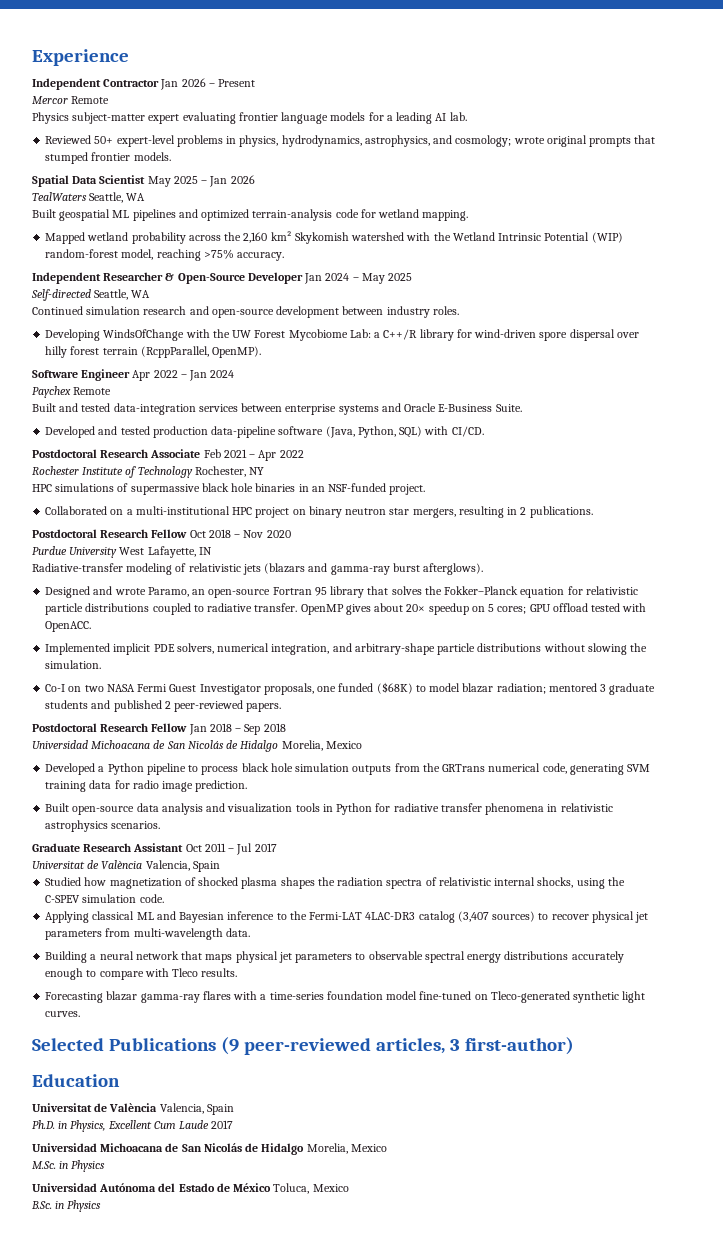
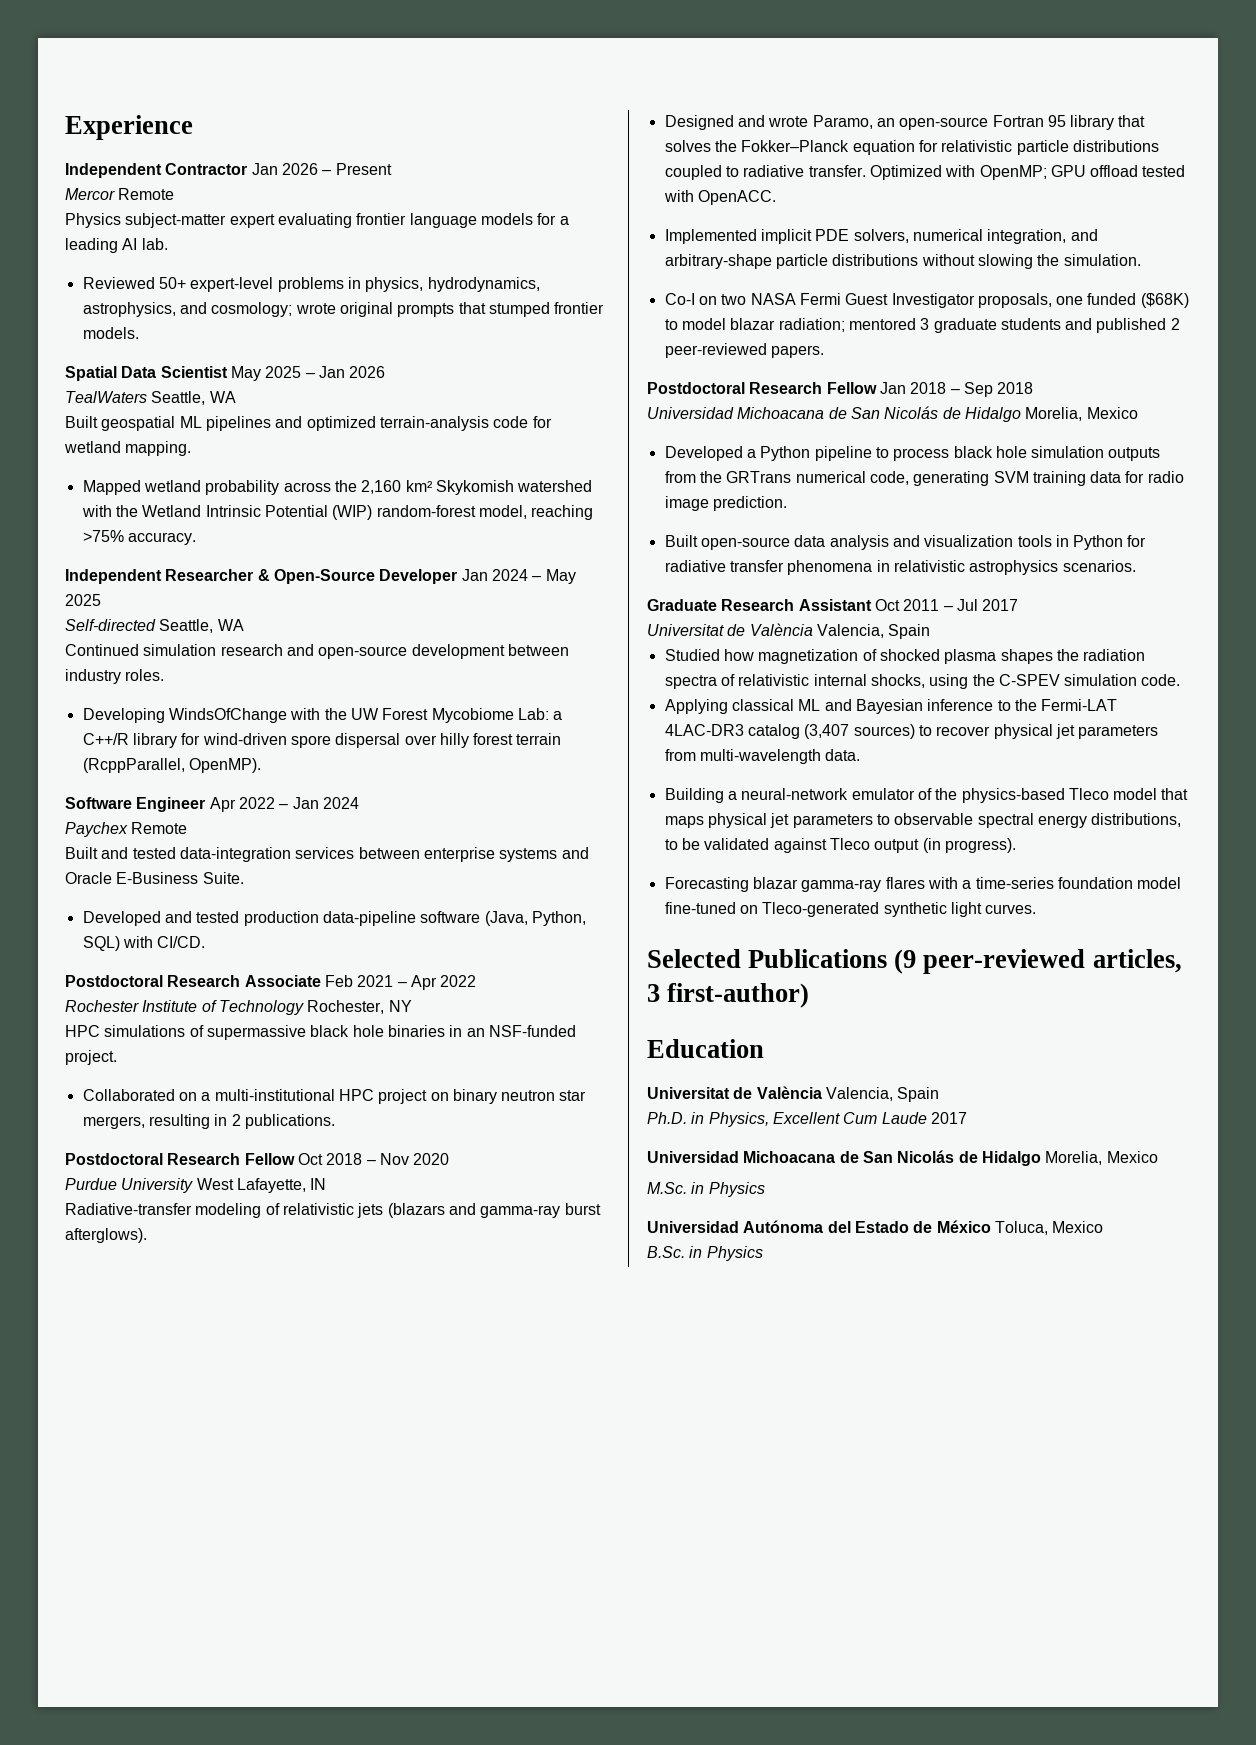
[300,603,527,615] OpenMP gives about 20× speedup on 5 cores; -> [869,165,1047,180] Optimized with OpenMP;
[99,951,179,960] neural network -> [741,788,1158,803] neural-network emulator of the physics-based Tleco model
[504,951,624,963] [45,968,238,980] distributions accurately enough to compare with Tleco results. -> [1091,813,1182,827] [664,838,1016,853] distributions, to be validated against Tleco output (in progress).

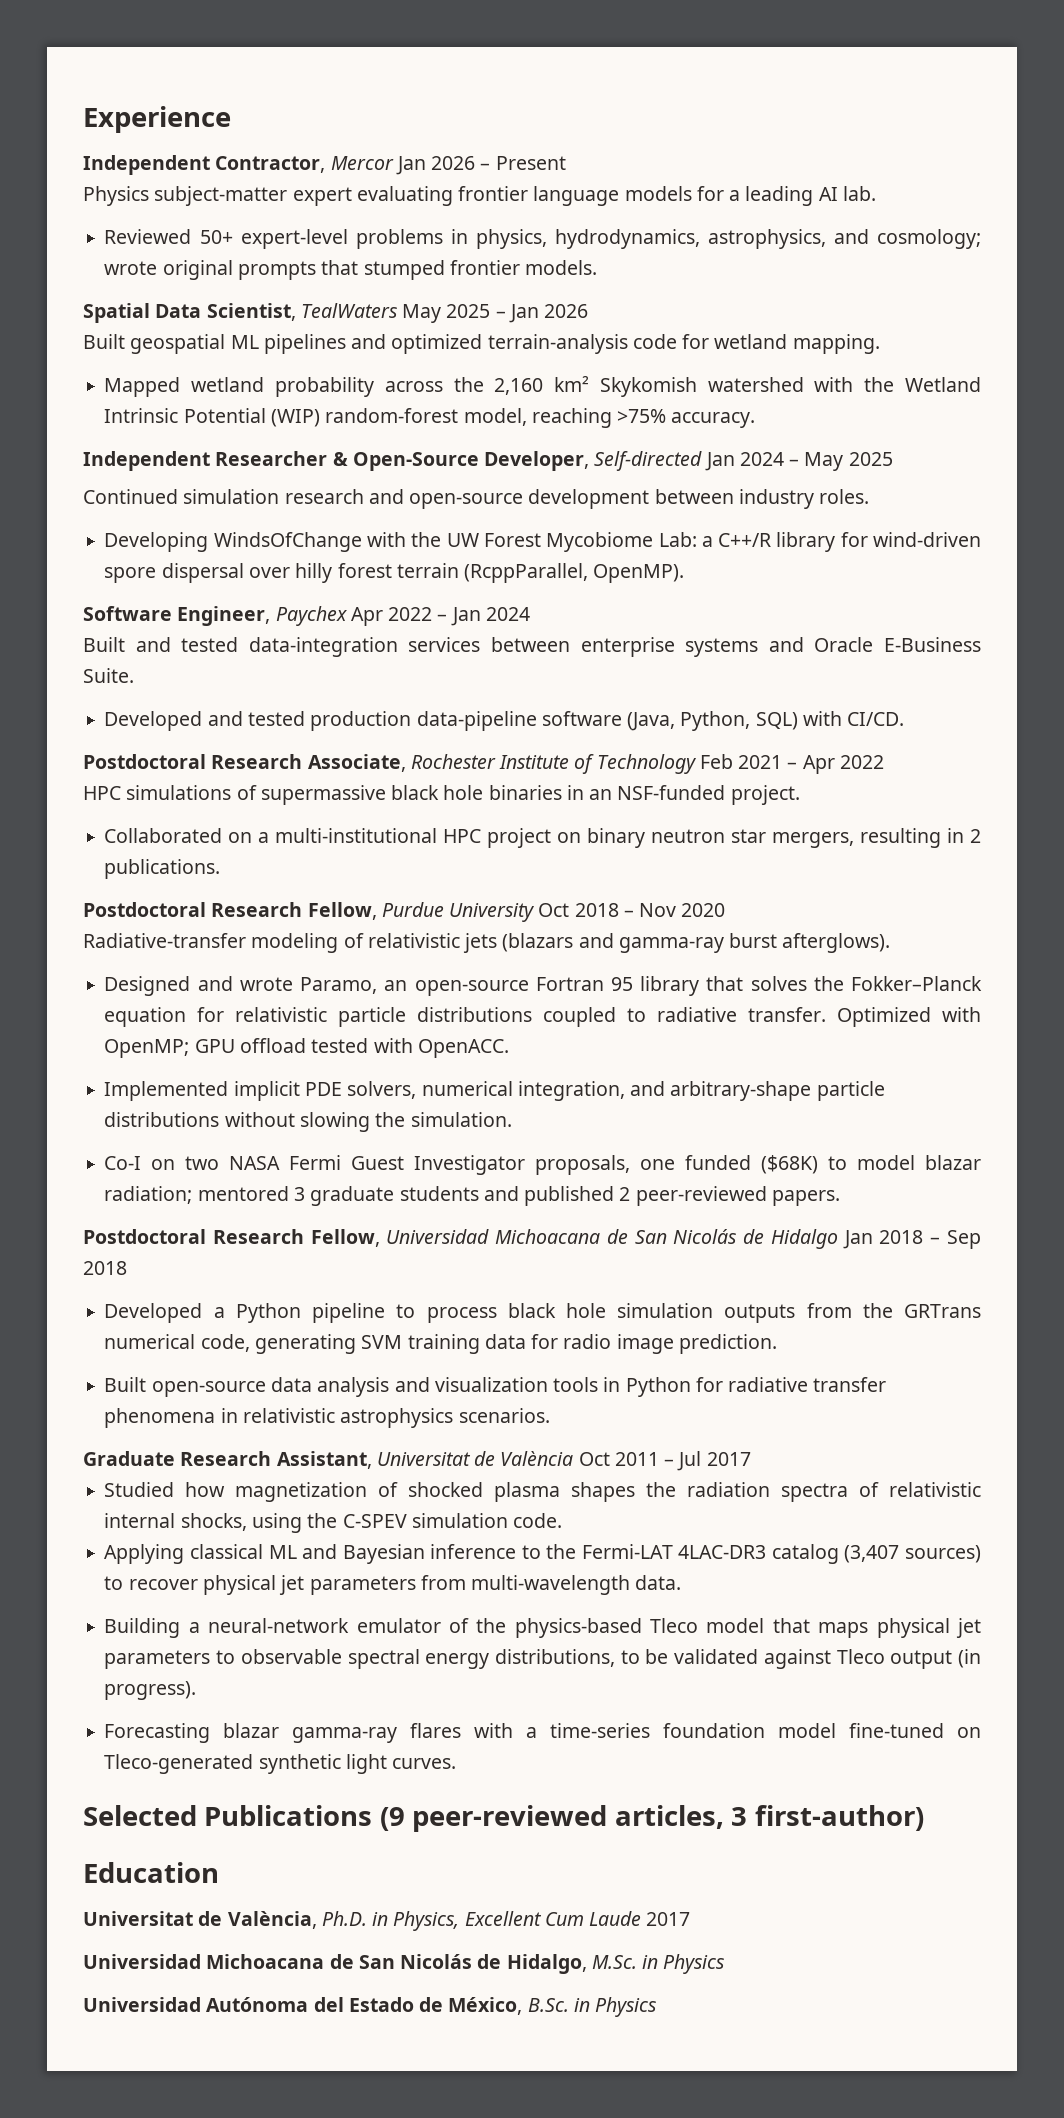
[165,163,248,175] Contractor -> [215,156,394,173] Contractor, Mercor
[65,188,175,200] // Mercor Remote -> (566, 163) none
[160,366,228,378] Scientist -> [206,303,398,321] Scientist, TealWaters
[65,391,236,405] // TealWaters Seattle, WA -> (589, 311) none
[379,569,458,584] Developer -> [484,451,703,471] Developer, Self-directed
[65,619,244,633] // Self-directed Seattle, WA -> (893, 459) none
[136,797,206,812] Engineer -> [177,606,347,626] Engineer, Paychex
[65,822,188,837] // Paychex Remote -> (530, 614) none
[244,975,321,987] Associate -> [307,754,697,774] Associate, Rochester Institute of Technology
[65,1000,412,1015] // Rochester Institute of Technology Rochester, NY -> (884, 762) none
[244,1153,295,1165] Fellow -> [307,902,536,922] Fellow, Purdue University
[65,1178,327,1193] // Purdue University West Lafayette, IN -> (726, 910) none
[826,382,1034,397] [647,406,1138,422] Fellow Jan 2018 – Sep 2018 // Universidad Michoacana de San Nicolás de Hidalgo Morelia, Mexico -> [310,1229,981,1249] [83,1261,127,1275] Fellow, Universidad Michoacana de San Nicolás de Hidalgo Jan 2018 – Sep 2018
[798,599,872,611] Assistant -> [276,1451,574,1469] Assistant, Universitat de València
[647,623,931,639] // Universitat de València Valencia, Spain -> (751, 1459) none
[756,1086,940,1102] València Valencia, Spain // -> [227,1911,317,1929] València,
[981,1151,1158,1166] Hidalgo Morelia, Mexico // -> [506,1954,587,1974] Hidalgo,
[936,1220,1104,1235] México Toluca, Mexico // -> [448,1997,523,2015] México,

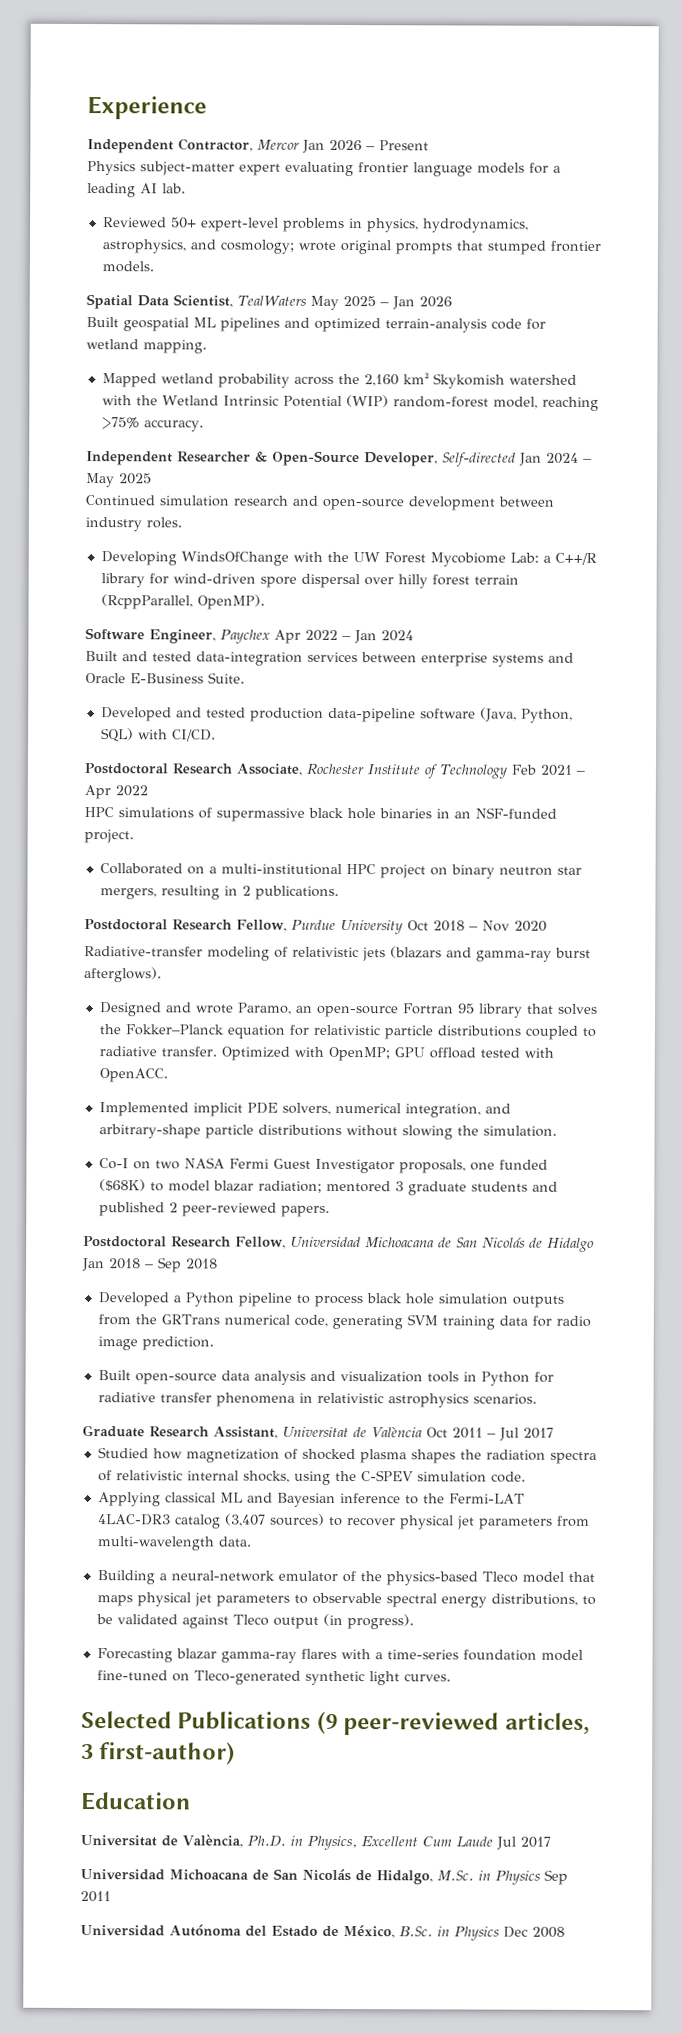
(642, 1918) none -> [495,1836,516,1850] Jul
(726, 1964) none -> [544,1869,568,1885] [80,1891,111,1903] Sep 2011
(658, 2007) none -> [503,1926,565,1938] Dec 2008

